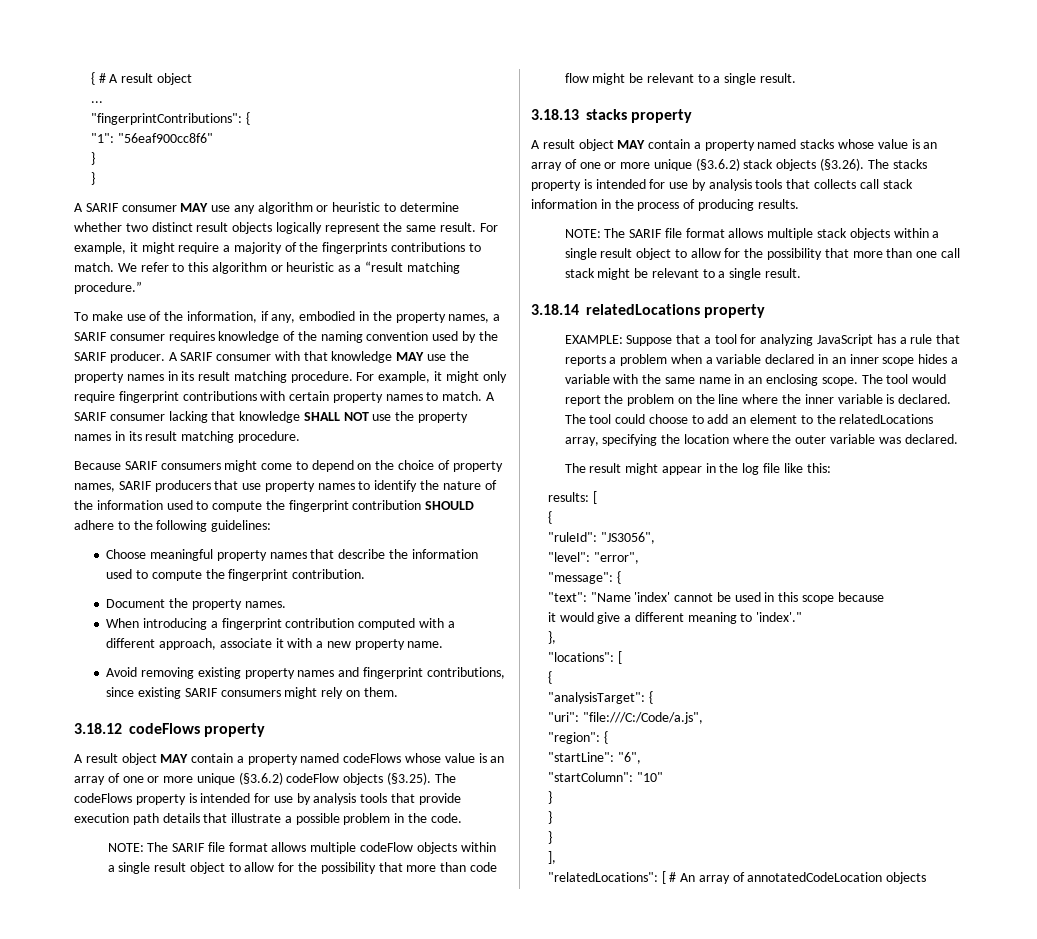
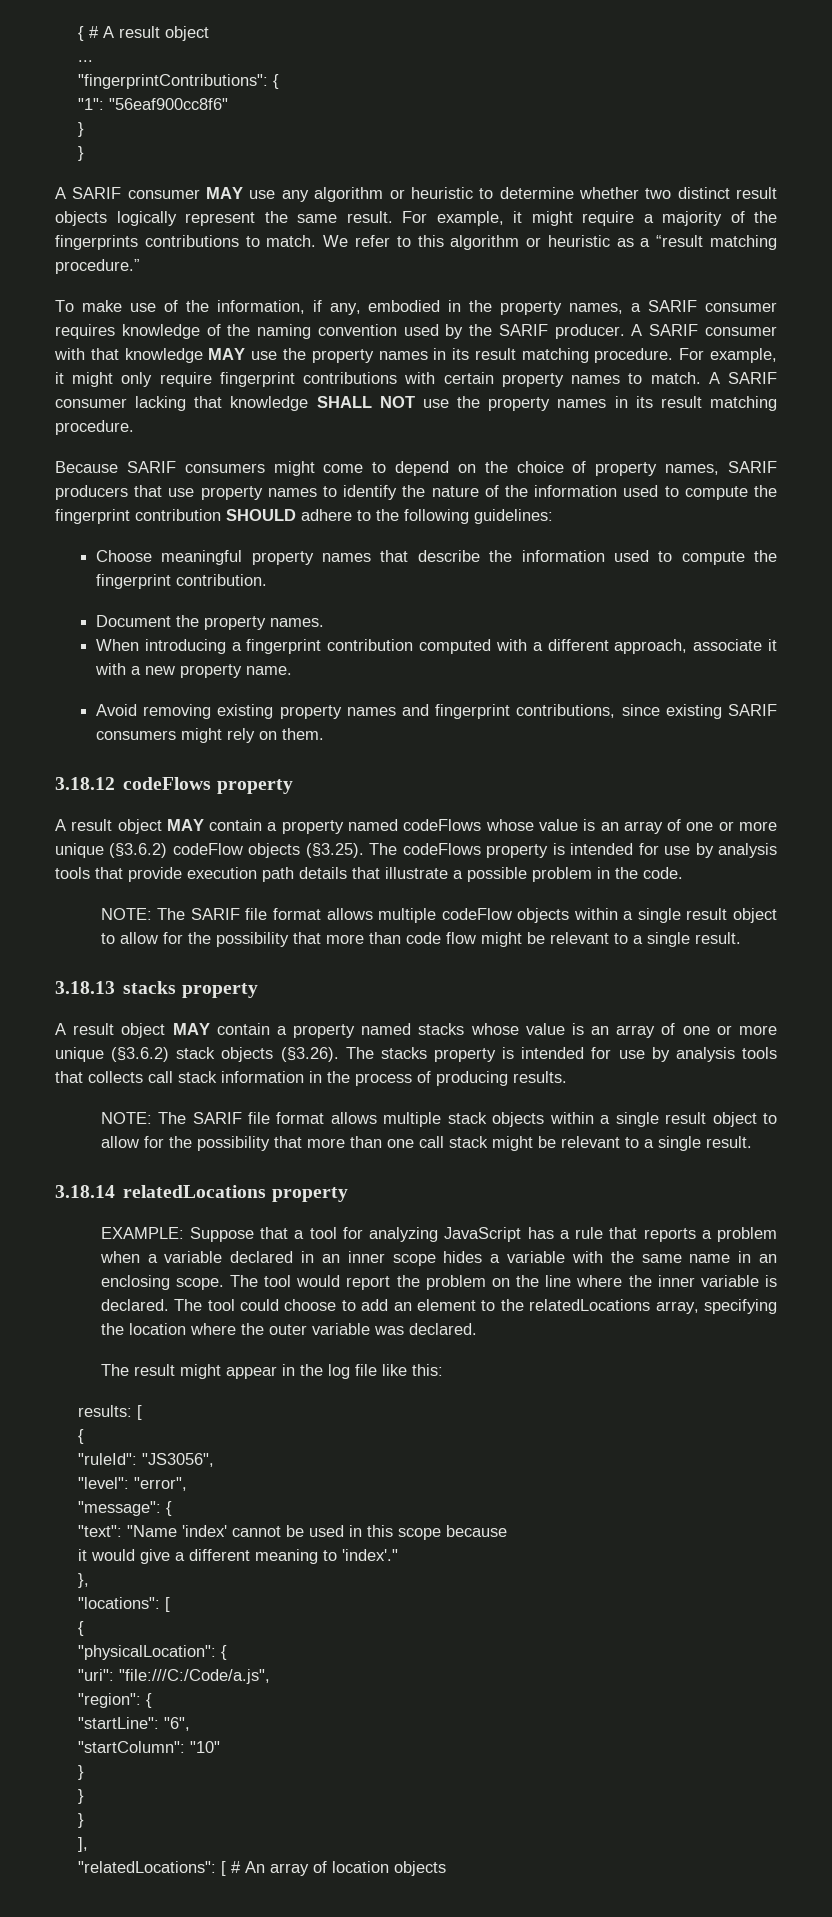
[547,692,645,704] "analysisTarget": -> [77,1645,216,1660] "physicalLocation":
[747,872,883,882] annotatedCodeLocation -> [331,1861,389,1873] location

